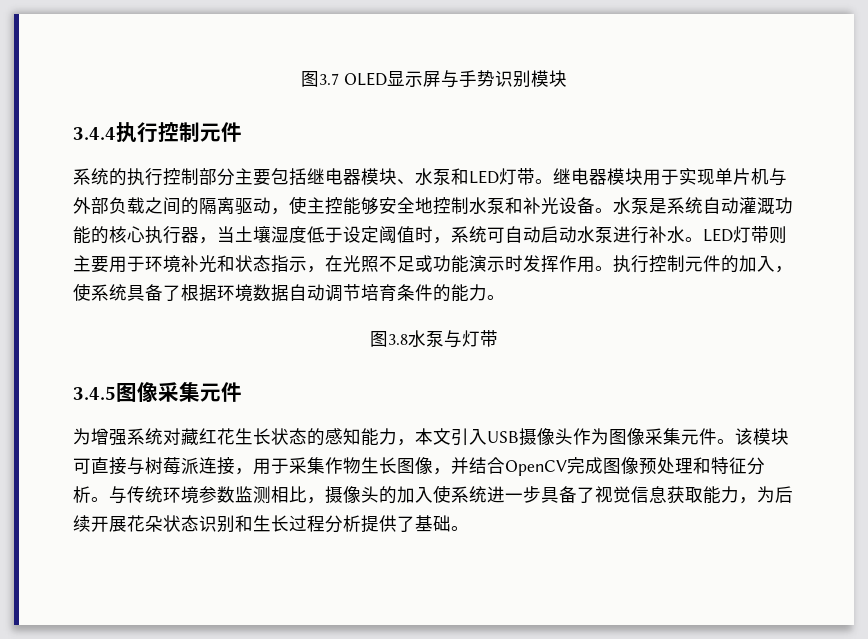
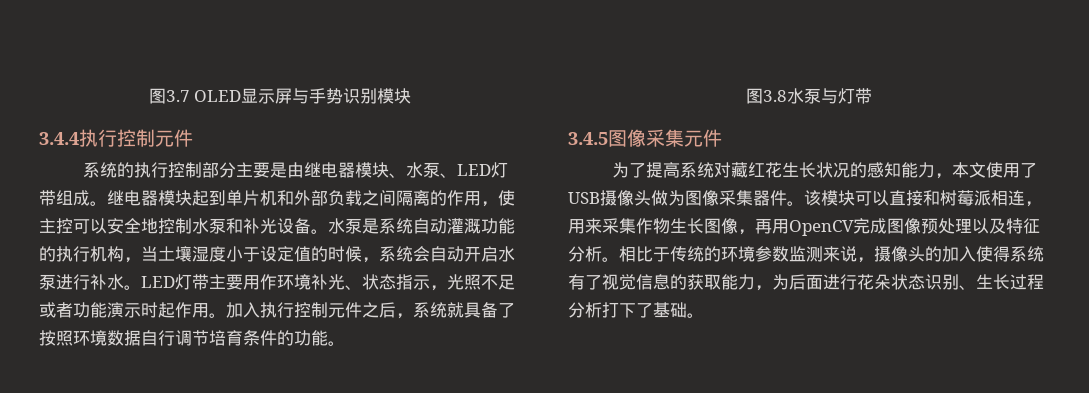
[271,168,307,185] 包括 -> [270,162,305,178] 是由
[451,168,535,185] 和LED灯带 -> [440,162,509,178] [39,190,90,206] 、LED灯带组成
[643,168,787,186] 用于实现单片机与 -> [192,190,294,206] 起到单片机和
[181,197,271,215] 的隔离驱动 -> [396,190,481,206] 隔离的作用
[343,197,379,215] 能够 -> [73,218,107,234] 可以
[109,226,199,244] 核心执行器 -> [56,246,124,262] 执行机构
[307,226,577,244] 低于设定阈值时，系统可自动启动 -> [226,246,498,263] 小于设定值的时候，系统会自动开启
[769,226,787,244] [73,255,145,273] 则主要用于 -> [209,274,277,290] 主要用作
[217,255,235,272] 和 -> [345,285,362,290] 、
[325,255,343,272] 在 -> (447, 288) none
(433, 263) none -> [56,302,73,318] 者
[523,255,793,273] [73,283,217,302] 发挥作用。执行控制元件的加入，使系统具备了根据 -> [158,302,515,319] [39,330,73,346] 起作用。加入执行控制元件之后，系统就具备了按照
[307,284,325,301] 动 -> [158,330,175,346] 行
[451,284,487,302] 能力 -> [294,330,328,346] 功能
[91,428,127,446] 增强 -> [629,162,681,178] 了提高
[289,428,307,445] 态 -> [833,162,851,178] 况
[451,428,487,446] 引入 -> [986,162,1038,178] 使用了
[573,428,591,445] 作 -> [651,190,668,206] 做
[681,429,699,445] 元 -> [753,190,770,206] 器
[91,457,289,475] 直接与树莓派连接，用于 -> [872,190,1042,207] [568,218,602,234] 以直接和树莓派相连，用来
[451,457,505,474] 并结合 -> [755,218,789,234] 再用
[693,457,711,474] 和 -> [972,218,1006,234] 以及
[109,486,163,504] 与传统 -> [619,246,721,262] 相比于传统的
[271,486,307,503] 相比 -> [823,246,857,262] 来说
[451,486,577,503] 系统进一步具备 -> [993,246,1044,262] [568,274,585,290] 得系统有
(667, 494) none -> [670,274,687,290] 的
[73,515,127,532] 续开展 -> [806,274,857,290] 面进行
[235,515,253,532] 和 -> [959,285,976,290] 、
[361,515,397,533] 提供 -> [602,302,636,318] 打下

